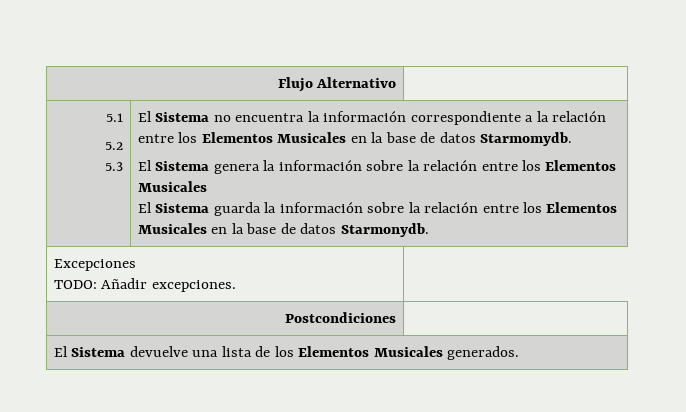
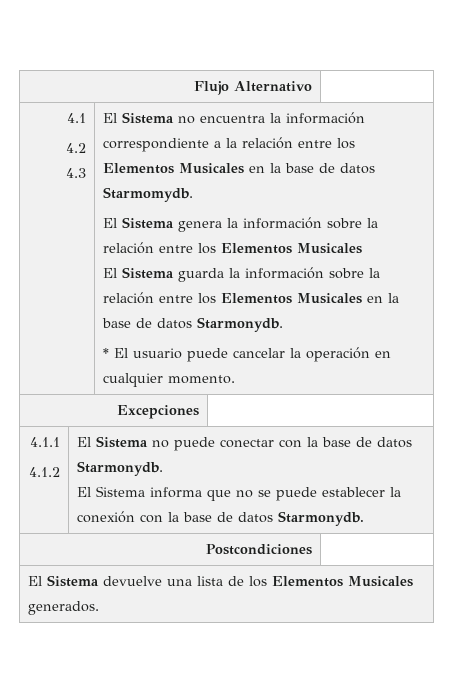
[106,113,124,122] [105,142,124,150] [105,162,124,171] 5.1 // 5.2 // 5.3 -> [67,113,87,123] [66,143,87,153] [66,168,87,178] 4.1 // 4.2 // 4.3
[53,259,136,271] [53,278,236,292] // Excepciones // TODO: Añadir excepciones. -> [102,347,391,362] [102,373,235,387] [117,405,200,419] [30,437,61,447] [29,467,61,477] [76,436,412,451] [76,461,163,476] [76,486,401,501] [76,511,364,526] // * El usuario puede cancelar la operación en cualquier momento. // Excepciones | // 4.1.1 // 4.1.2 | El Sistema no puede conectar con la base de datos Starmonydb. // El Sistema informa que no se puede establecer la conexión con la base de datos Starmonydb.

